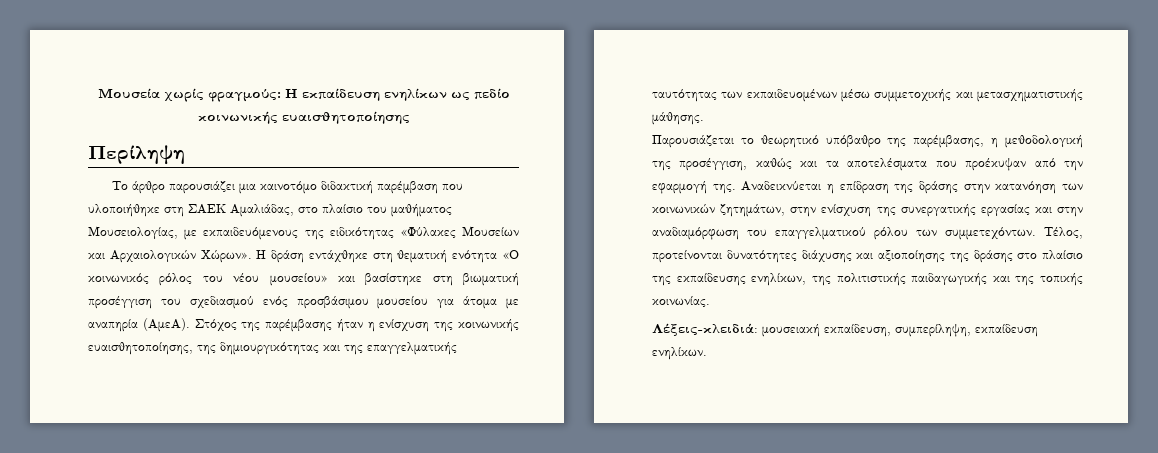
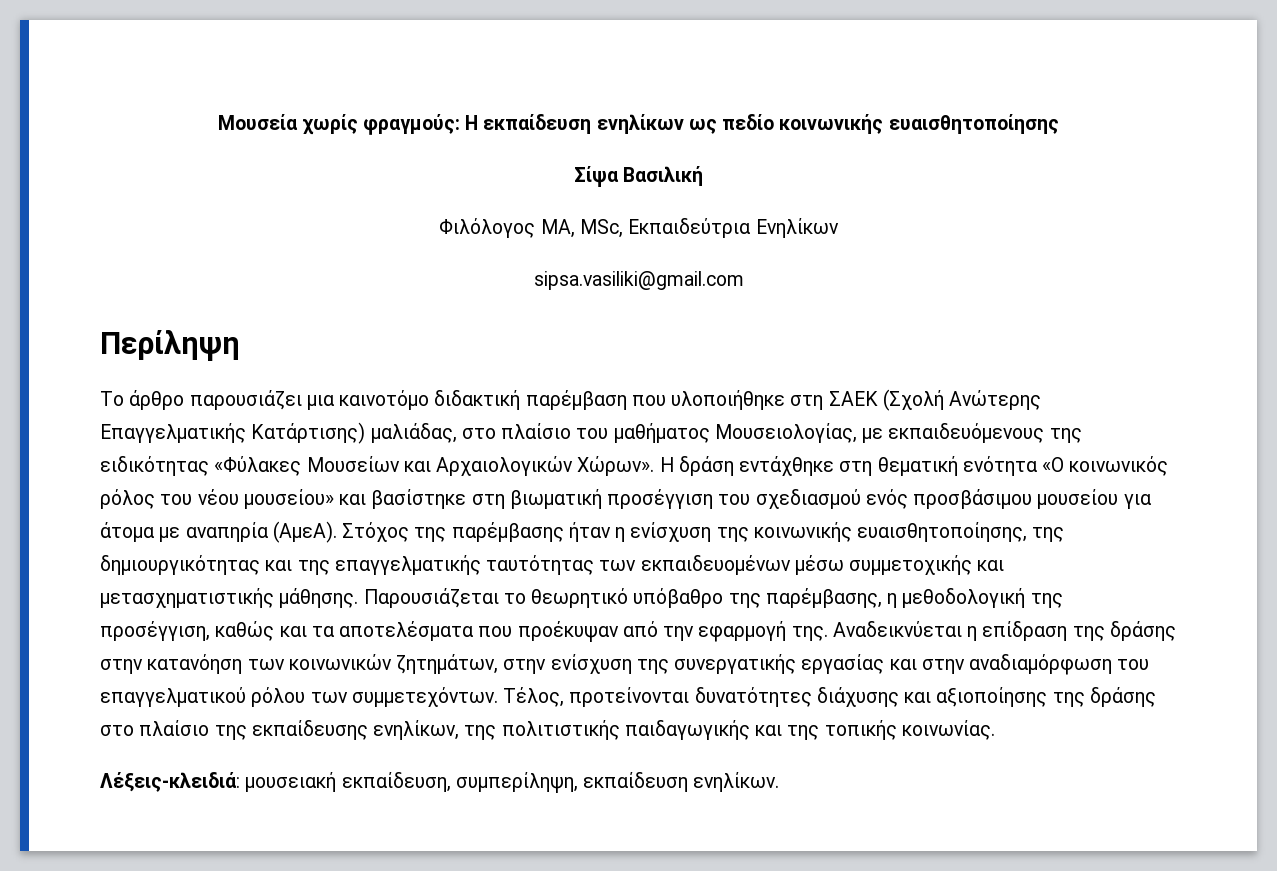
(410, 117) none -> [573,166,704,187] [439,218,839,238] [533,271,744,290] // Σίψα Βασιλική // Φιλόλογος MA, MSc, Εκπαιδεύτρια Ενηλίκων // sipsa.vasiliki@gmail.com
[230,204,294,217] Αμαλιάδας, -> [882,389,1042,411] [100,422,457,444] (Σχολή Ανώτερης Επαγγελματικής Κατάρτισης) μαλιάδας,
(704, 118) // -> (359, 598) none

